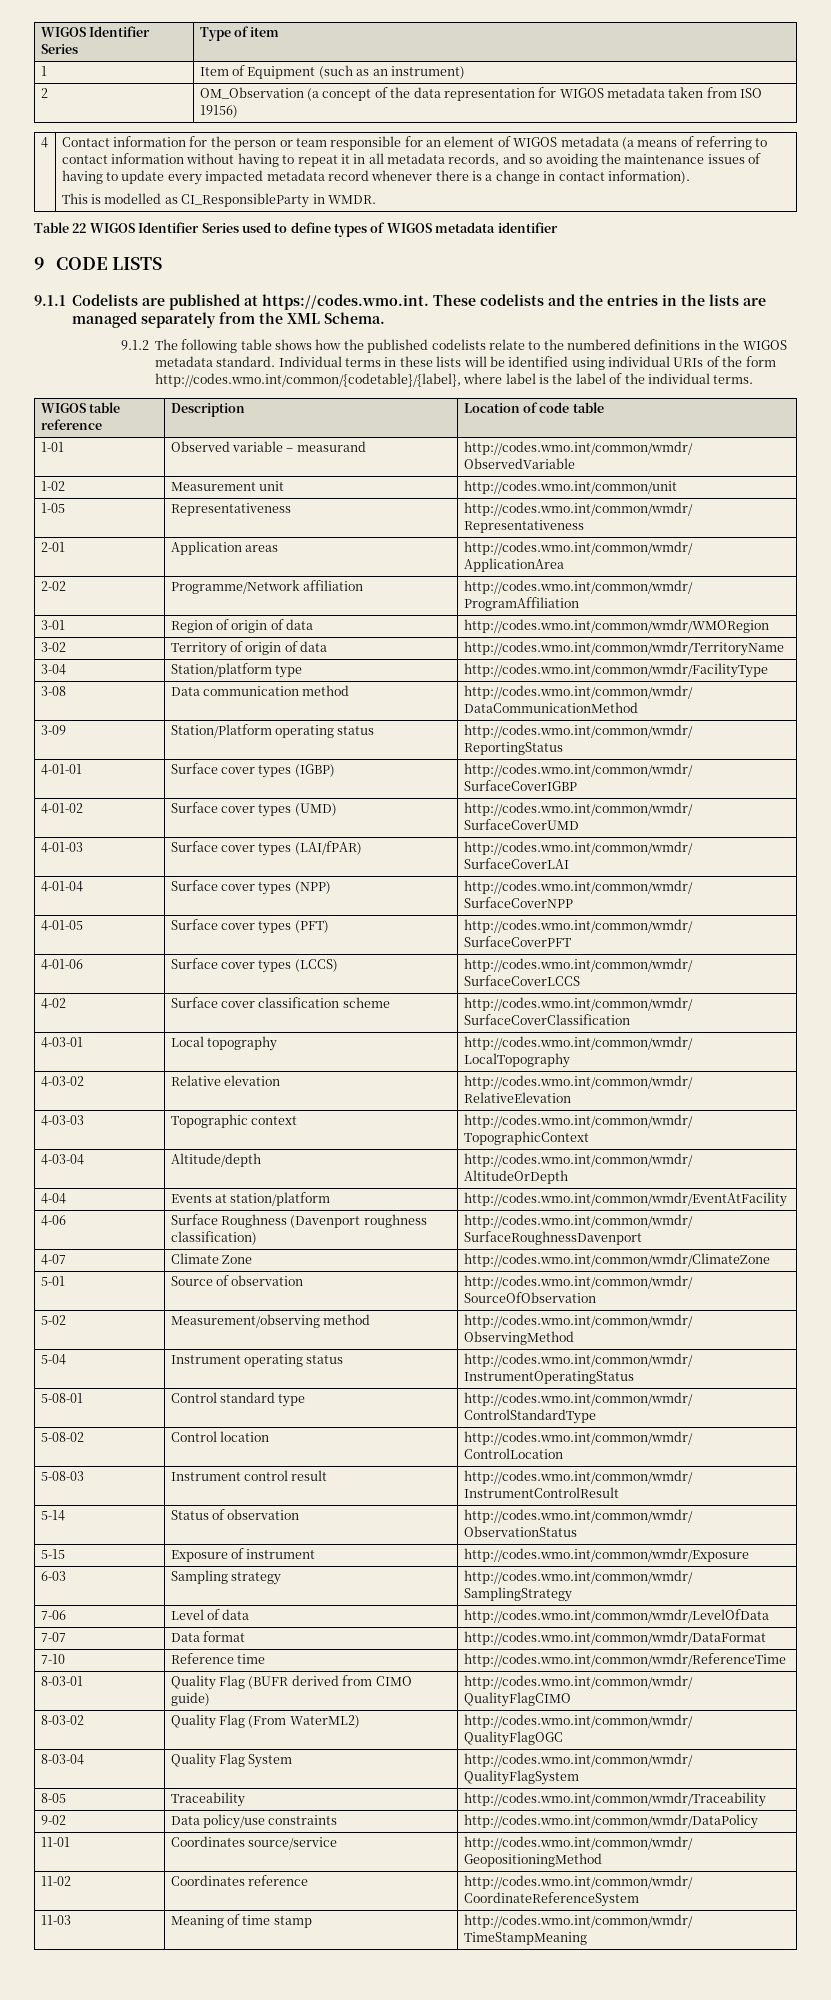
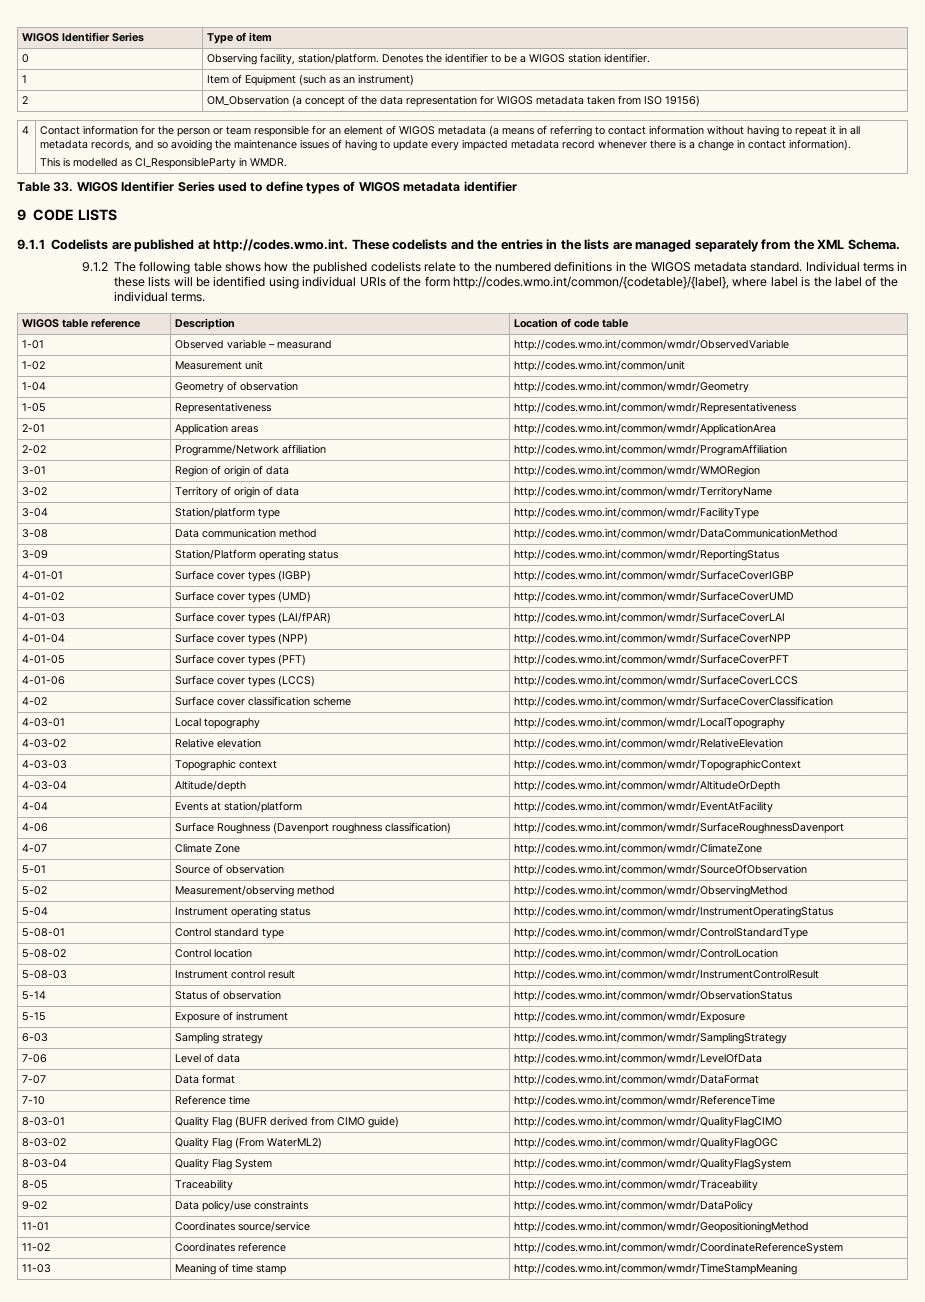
(280, 32) none -> [22,54,30,63] [207,53,651,65] // 0 | Observing facility, station/platform. Denotes the identifier to be a WIGOS station identifier.
[72,223,87,233] 22 -> [53,182,74,192] 33.
[262,294,430,310] https://codes.wmo.int. -> [213,239,349,252] http://codes.wmo.int.
(677, 487) none -> [22,382,47,391] [175,381,299,393] [514,381,750,393] // 1-04 | Geometry of observation | http://codes.wmo.int/common/wmdr/Geometry

